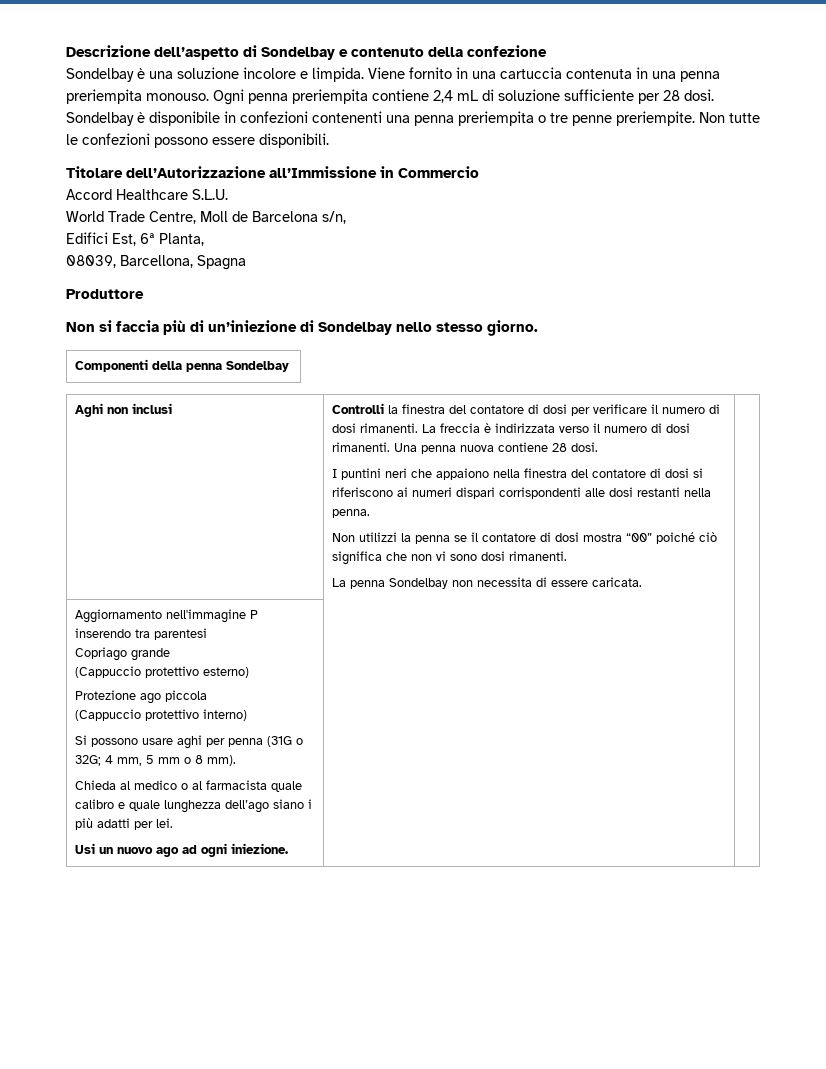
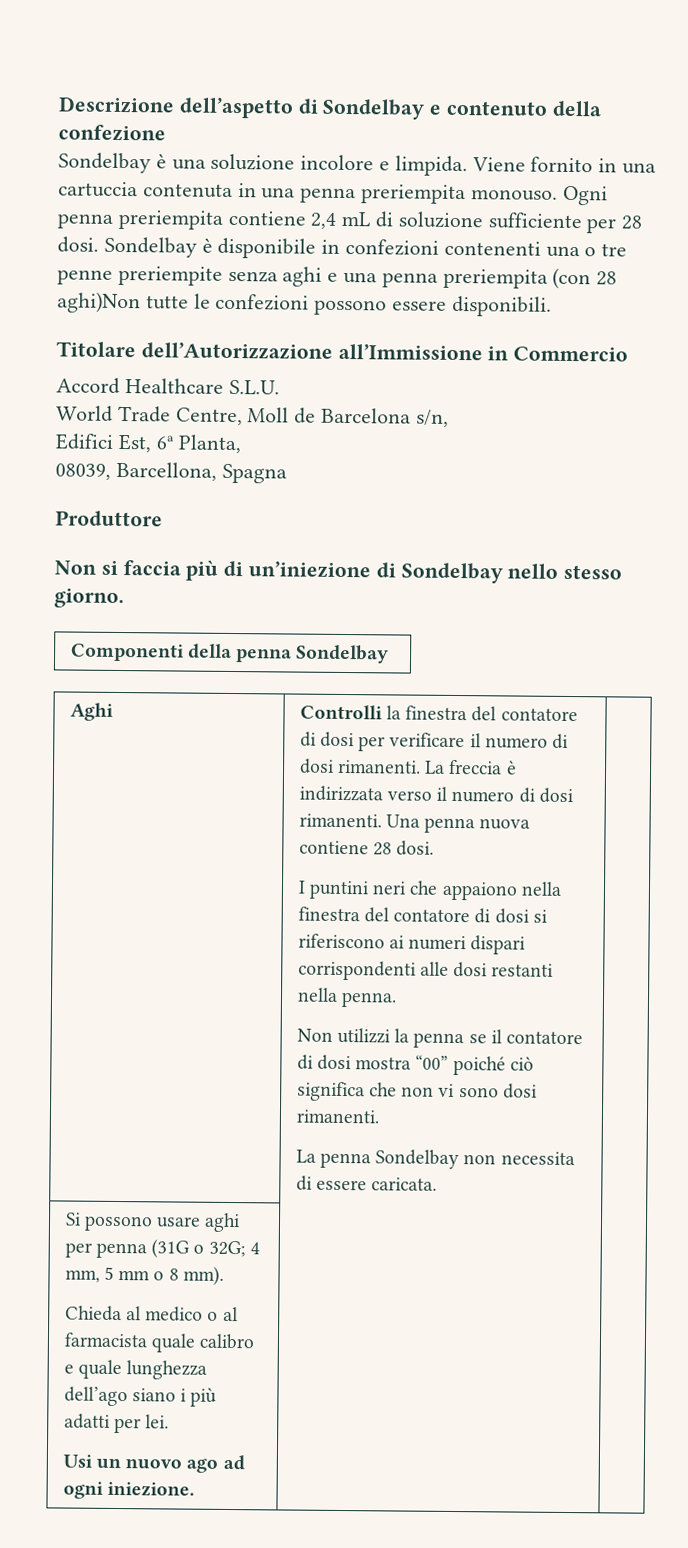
[414,111,534,126] penna preriempita -> (580, 251) none
[616,111,725,126] preriempite. Non -> [117,265,618,290] [57,291,141,314] preriempite senza aghi e una penna preriempita (con 28 aghi)Non
[106,403,172,414] non inclusi -> (114, 711) none
[74,609,258,623] [74,628,207,640] [74,647,170,661] [74,666,249,678] [74,690,207,704] [74,709,247,721] Aggiornamento nell'immagine P inserendo tra parentesi // Copriago grande // (Cappuccio protettivo esterno) // Protezione ago piccola // (Cappuccio protettivo interno) // -> (438, 1184) none

